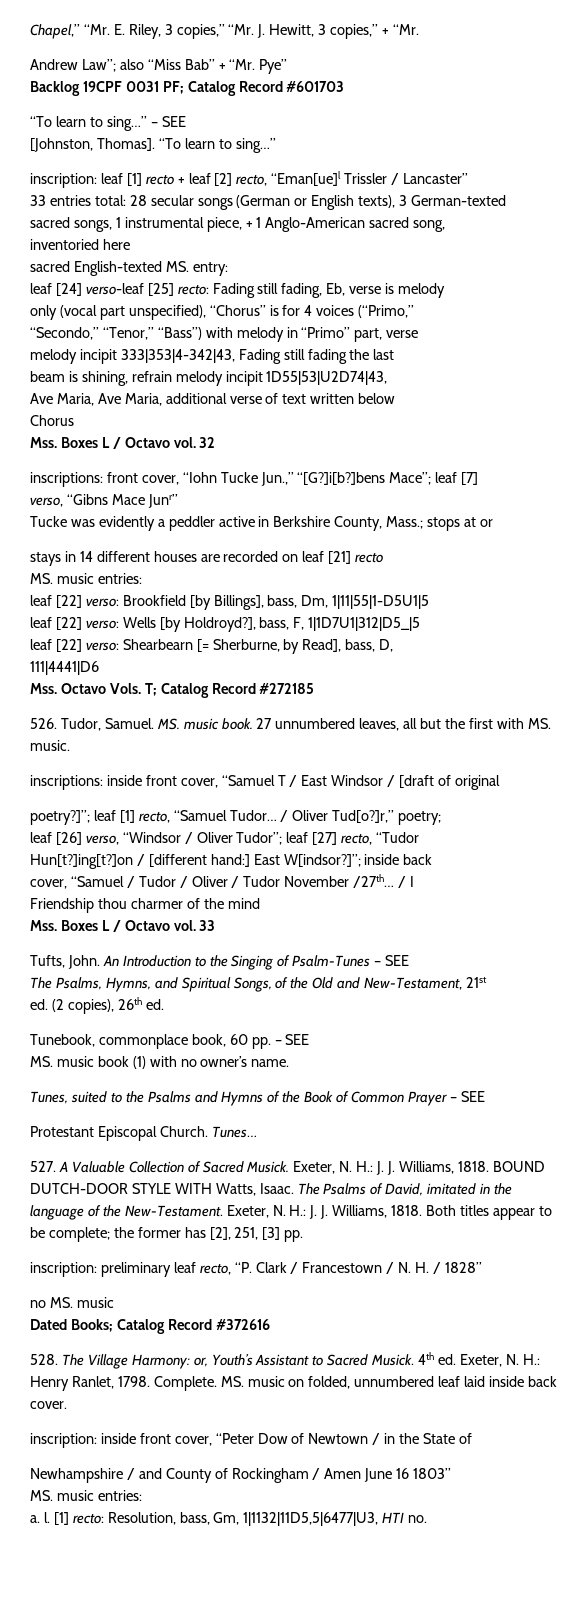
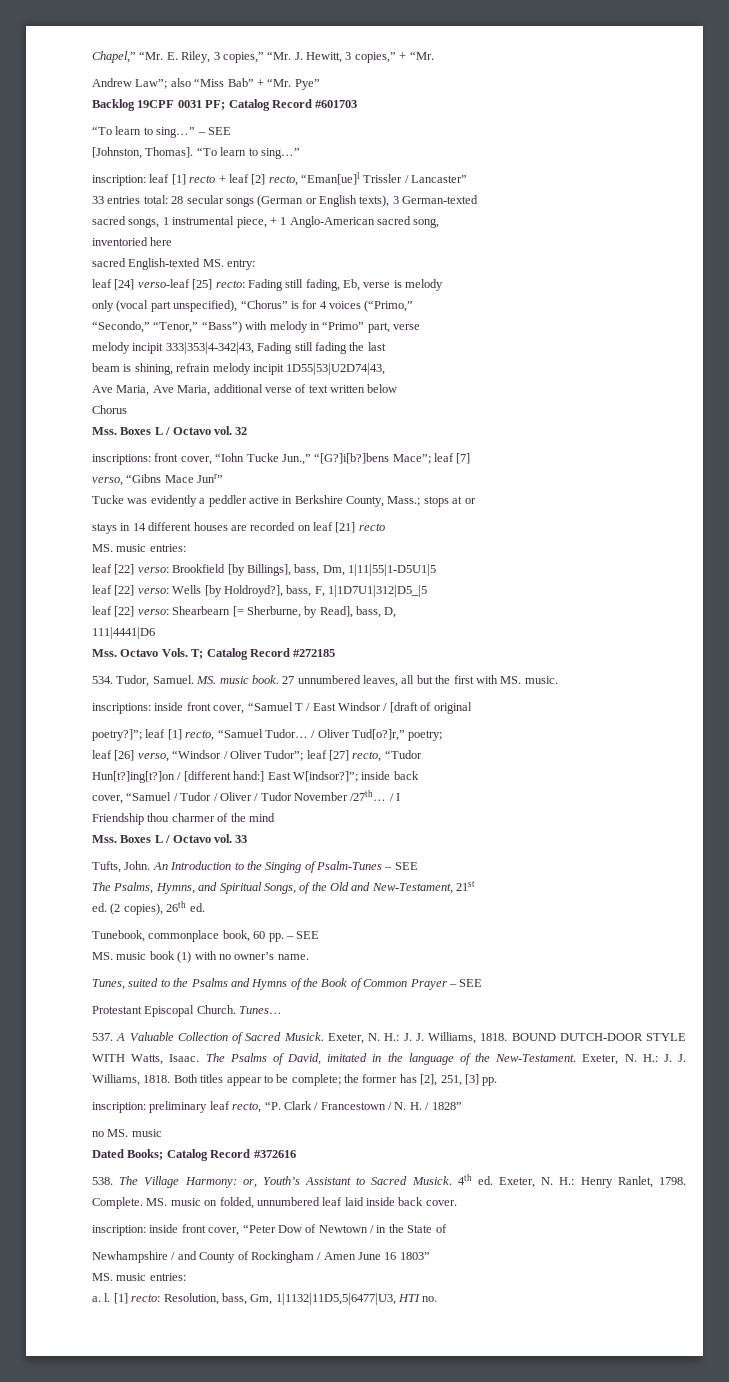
[30,718,57,729] 526. -> [92,676,113,684] 534.
[30,1161,56,1172] 527. -> [92,1033,113,1041] 537.
[30,1354,58,1365] 528. -> [92,1177,113,1185] 538.

